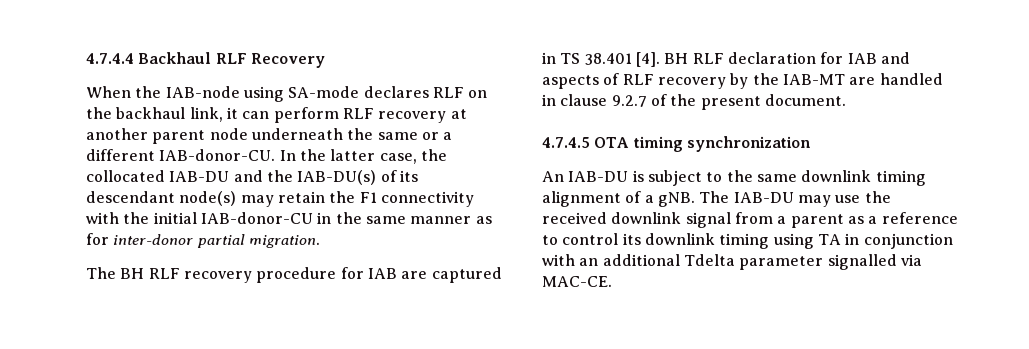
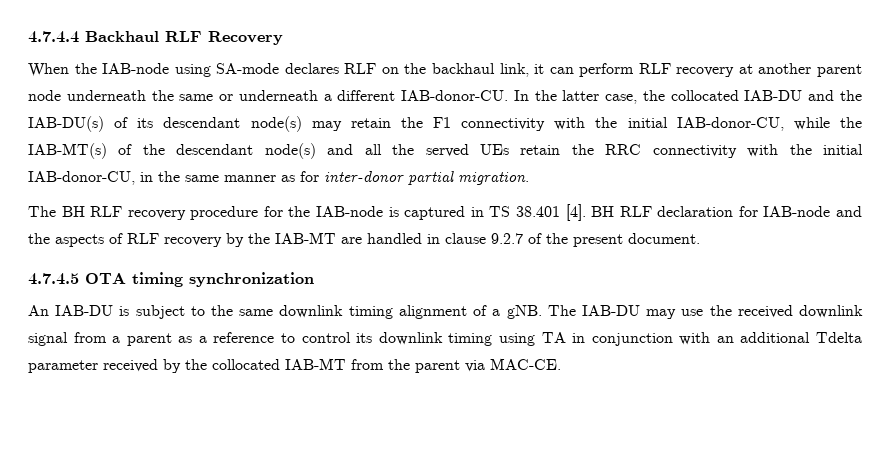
(439, 136) none -> [238,90,318,101] underneath
[200,212,313,224] IAB-donor-CU -> [676,117,862,131] [28,143,863,159] [28,171,135,185] IAB-donor-CU, while the IAB-MT(s) of the descendant node(s) and all the served UEs retain the RRC connectivity with the initial IAB-donor-CU,
[367,268,428,279] IAB are -> [288,206,399,217] the IAB-node is
[847,52,910,64] IAB and -> [763,206,862,217] [28,233,50,244] IAB-node and the
[827,254,897,270] signalled -> [103,358,460,373] received by the collocated IAB-MT from the parent

